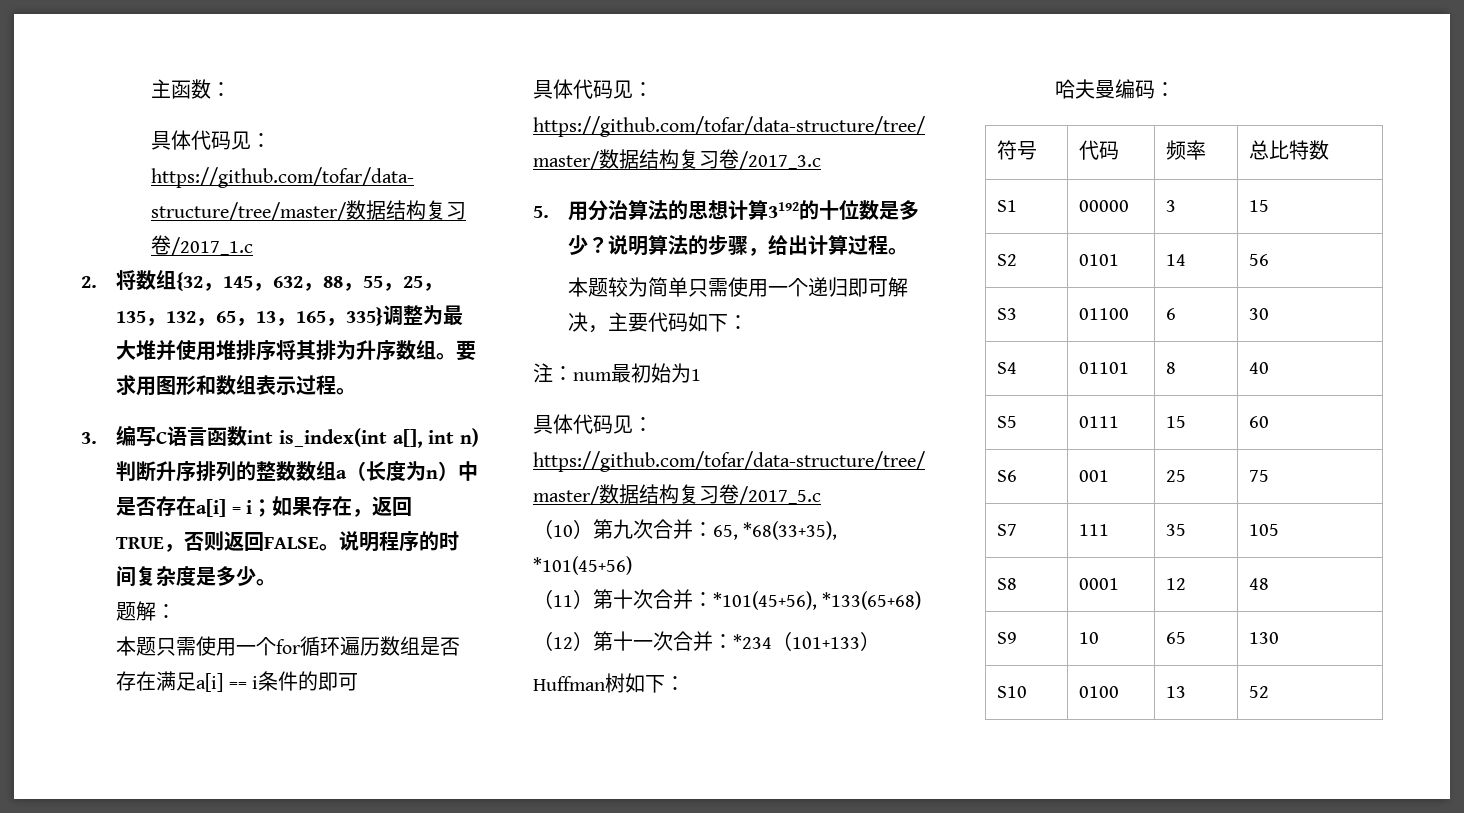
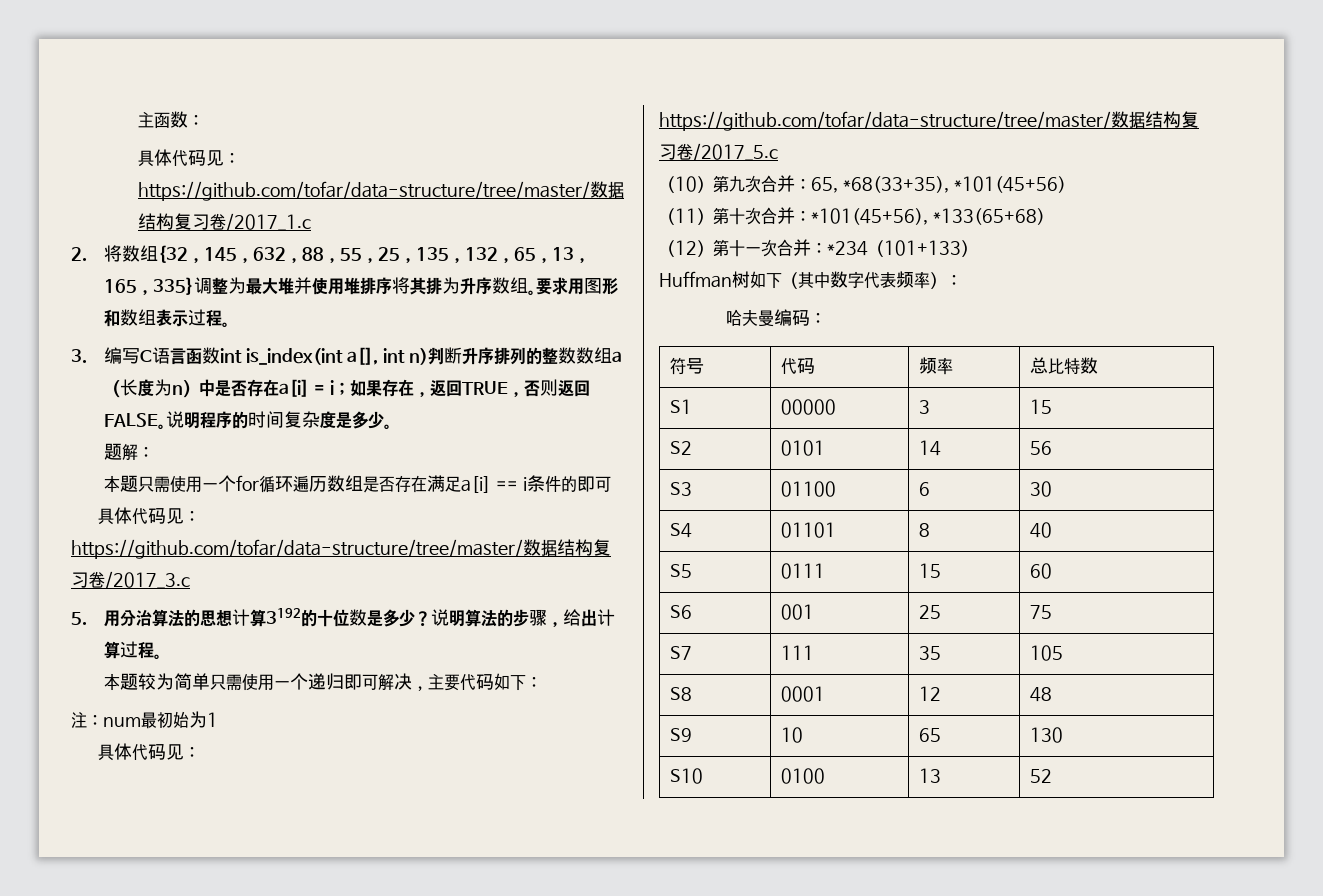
(665, 684) none -> [781,271,946,289] （其中数字代表频率）

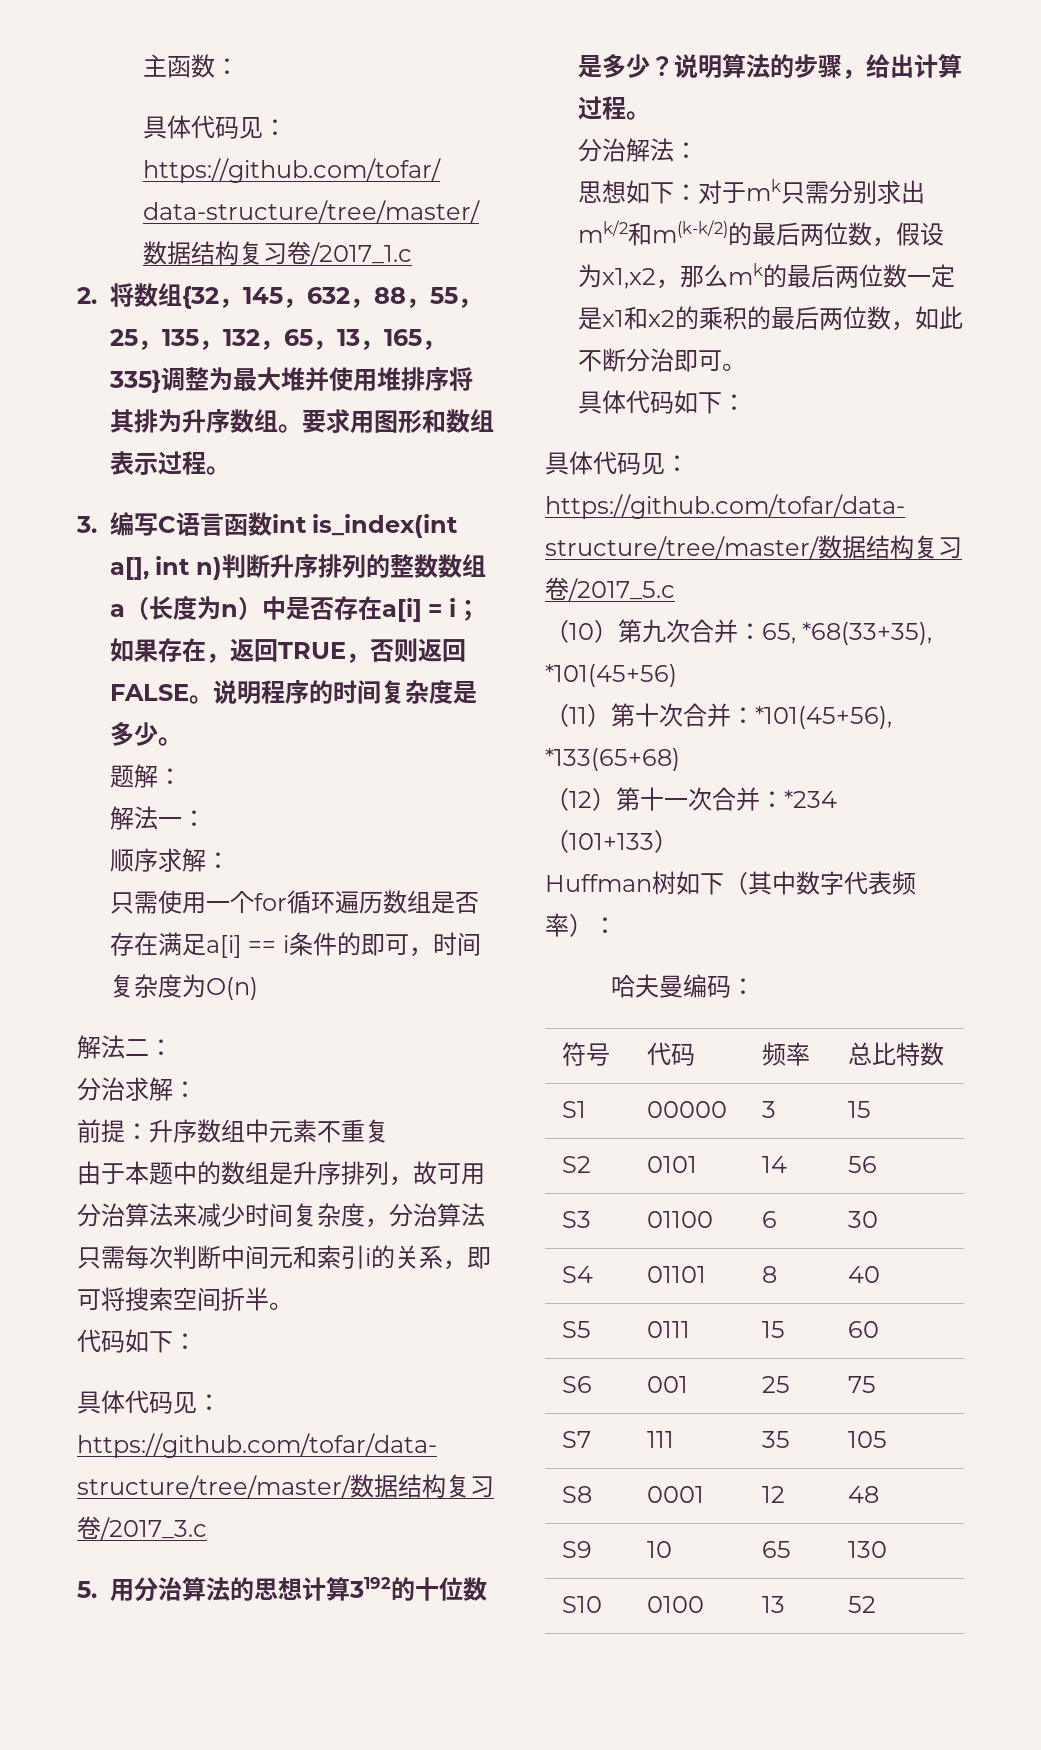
[104,475,139,493] 本题 -> [109,806,206,830] [109,848,230,872] 解法一： // 顺序求解： //
(612, 484) none -> [408,932,481,957] [109,974,258,1000] [77,1035,173,1059] [77,1077,197,1101] [77,1119,389,1143] [77,1161,485,1186] [77,1203,485,1228] [77,1245,491,1270] [77,1287,293,1311] [77,1329,197,1353] ，时间复杂度为O(n) // 解法二： // 分治求解： // 前提：升序数组中元素不重复 // 由于本题中的数组是升序排列，故可用分治算法来减少时间复杂度，分治算法只需每次判断中间元和索引i的关系，即可将搜索空间折半。 // 代码如下：
[104,673,543,691] [71,711,218,729] 本题较为简单只需使用一个递归即可解决，主要代码如下： // 注：num最初始为1 -> [577,138,698,162] [577,179,925,204] [577,220,944,247] [577,263,955,289] [577,306,963,331] [577,348,746,372] [577,390,746,414] 分治解法： // 思想如下：对于mk只需分别求出mk/2和m(k-k/2)的最后两位数，假设为x1,x2，那么mk的最后两位数一定是x1和x2的乘积的最后两位数，如此不断分治即可。 // 具体代码如下：

